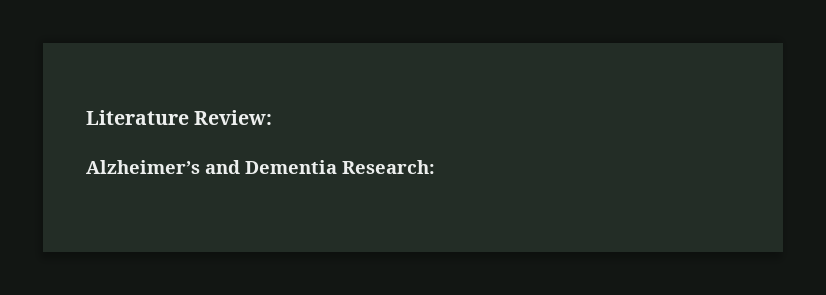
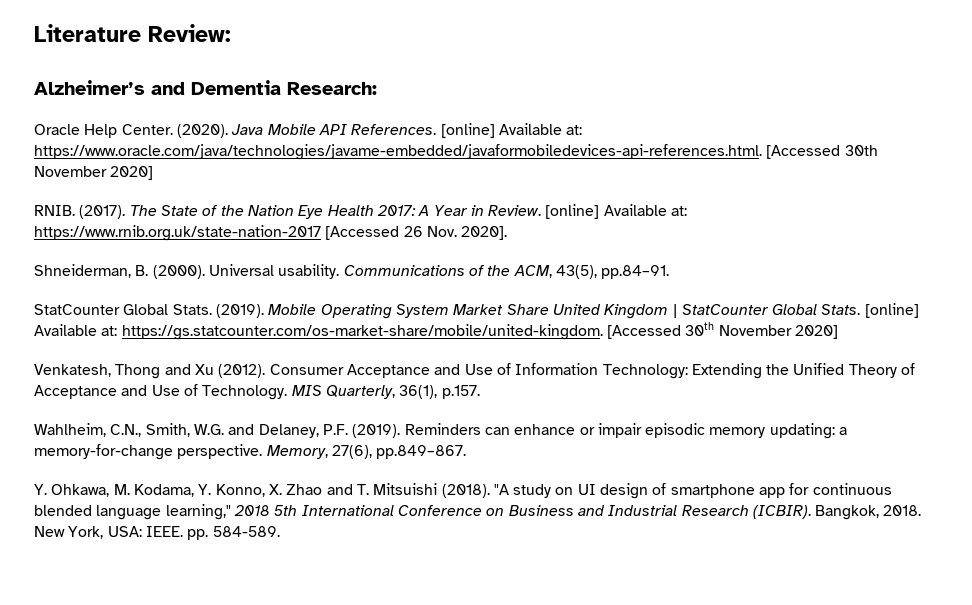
(435, 167) none -> [34,123,583,138] [34,144,878,160] [34,166,154,180] [34,204,688,219] [34,225,508,241] [34,264,670,279] [34,303,919,319] [34,322,838,340] [34,363,916,379] [34,384,480,400] [34,423,848,439] [34,444,467,460] [34,483,892,499] [34,504,922,520] [34,526,280,540] // Oracle Help Center. (2020). Java Mobile API References. [online] Available at: https://www.oracle.com/java/technologies/javame-embedded/javaformobiledevices-api-references.html. [Accessed 30th November 2020] // RNIB. (2017). The State of the Nation Eye Health 2017: A Year in Review. [online] Available at: https://www.rnib.org.uk/state-nation-2017 [Accessed 26 Nov. 2020]. // Shneiderman, B. (2000). Universal usability. Communications of the ACM, 43(5), pp.84–91. // StatCounter Global Stats. (2019). Mobile Operating System Market Share United Kingdom | StatCounter Global Stats. [online] Available at: https://gs.statcounter.com/os-market-share/mobile/united-kingdom. [Accessed 30th November 2020] // Venkatesh, Thong and Xu (2012). Consumer Acceptance and Use of Information Technology: Extending the Unified Theory of Acceptance and Use of Technology. MIS Quarterly, 36(1), p.157. // Wahlheim, C.N., Smith, W.G. and Delaney, P.F. (2019). Reminders can enhance or impair episodic memory updating: a memory-for-change perspective. Memory, 27(6), pp.849–867. // Y. Ohkawa, M. Kodama, Y. Konno, X. Zhao and T. Mitsuishi (2018). "A study on UI design of smartphone app for continuous blended language learning," 2018 5th International Conference on Business and Industrial Research (ICBIR). Bangkok, 2018. New York, USA: IEEE. pp. 584-589.

